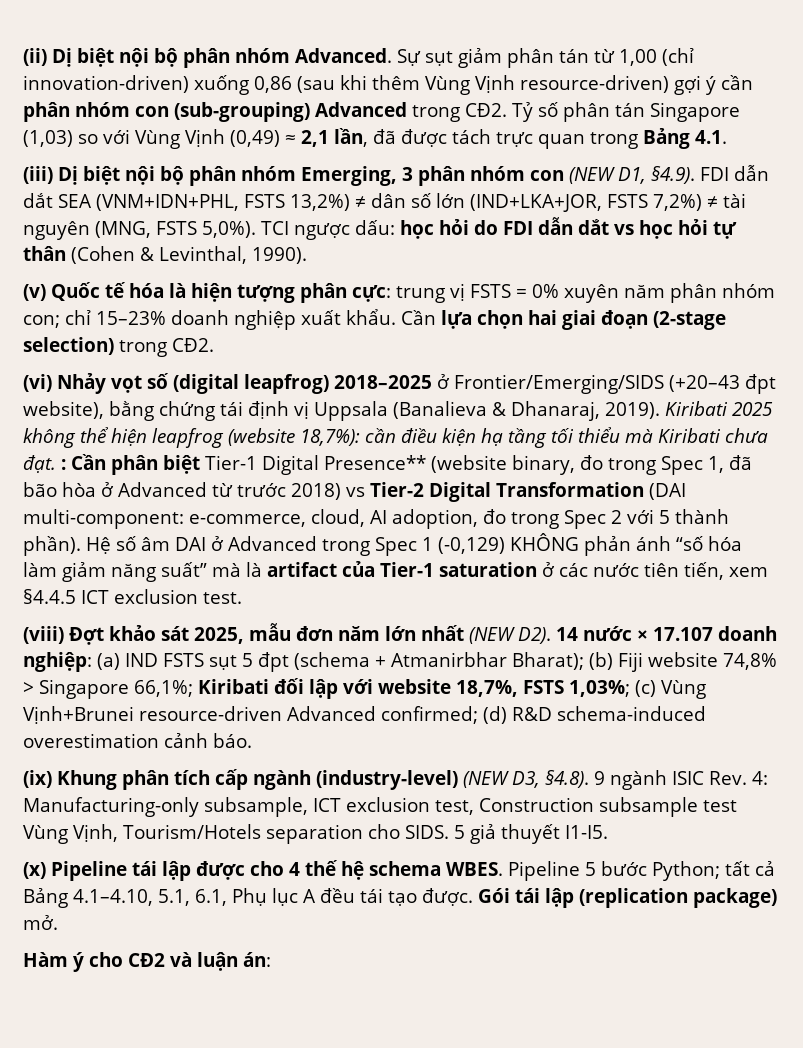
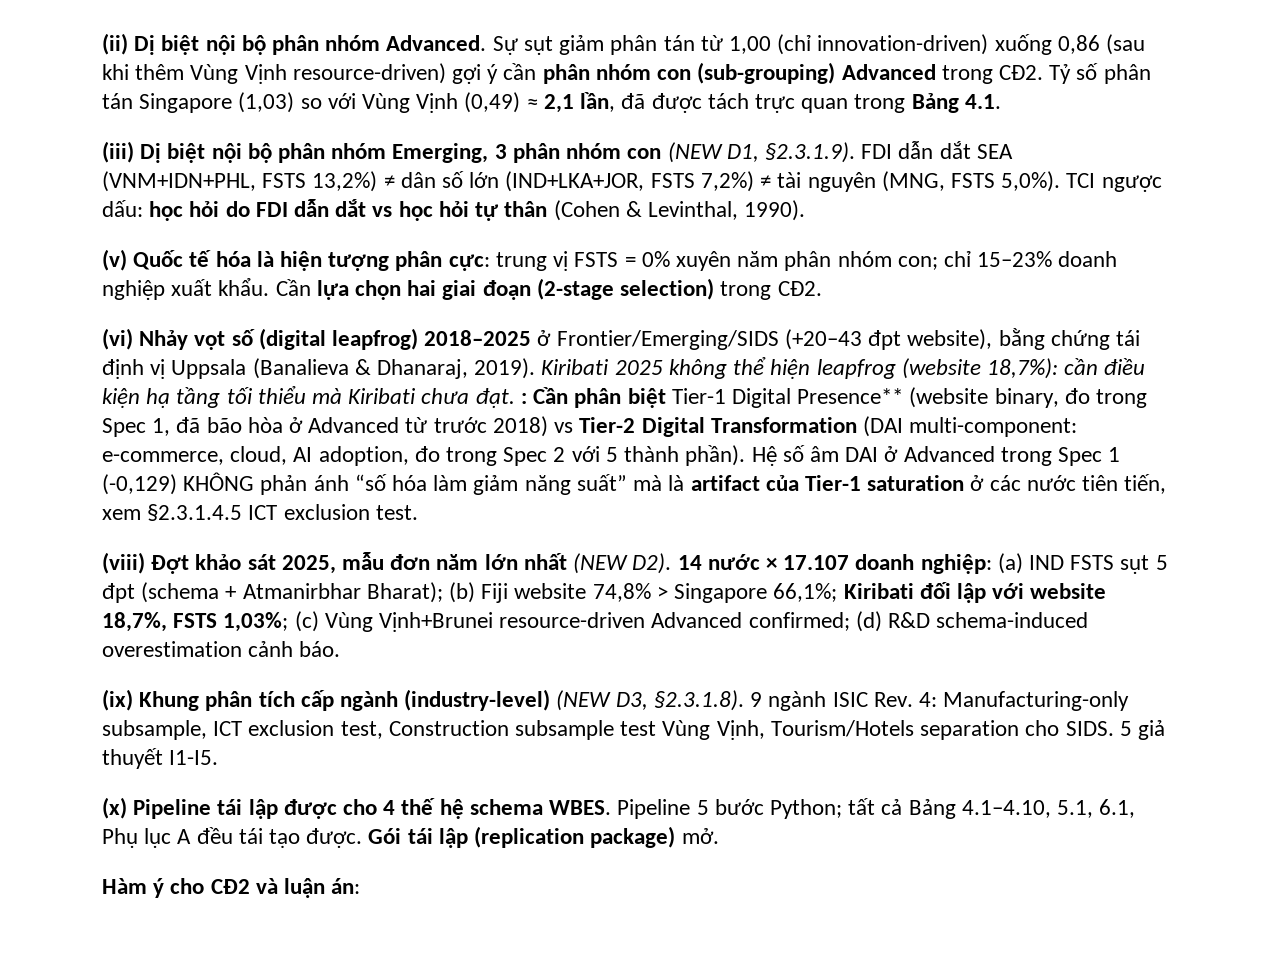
[651,166,695,184] §4.9). -> [764,142,855,163] §2.3.1.9).
[23,589,76,604] §4.4.5 -> [147,504,243,521] §2.3.1.4.5
[545,770,589,788] §4.8). -> [653,690,744,711] §2.3.1.8).

